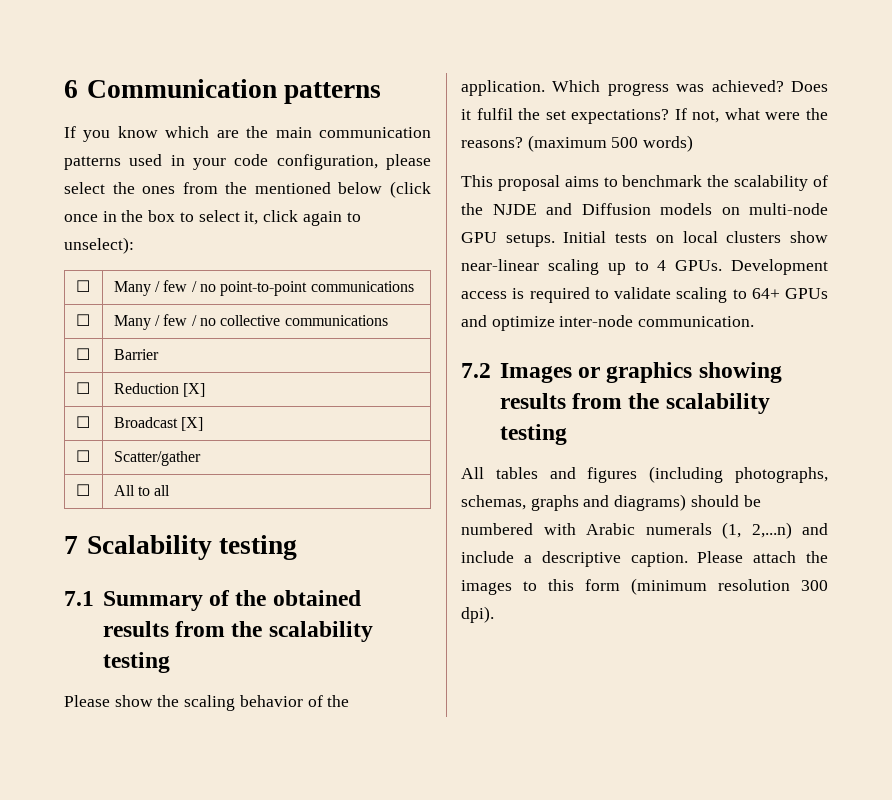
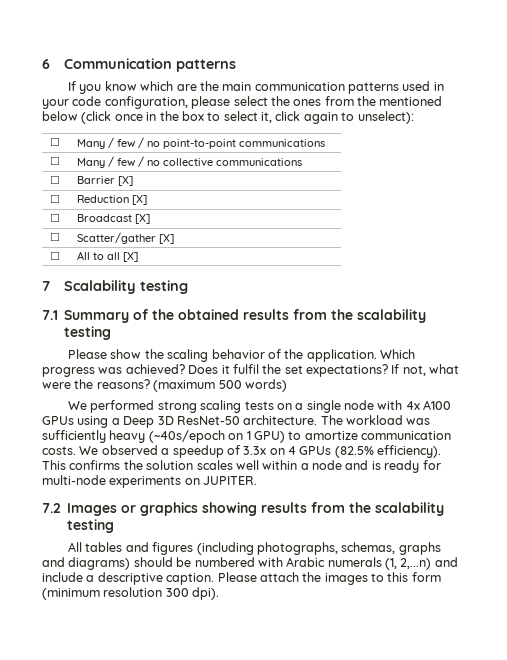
(159, 354) none -> [118,176,134,186] [X]
(201, 458) none -> [159,234,175,244] [X]
(171, 490) none -> [123,252,139,262] [X]
[461,175,828,191] [461,203,828,215] [461,231,828,247] [461,259,828,275] [461,287,828,303] [461,315,755,331] This proposal aims to benchmark the scalability of the NJDE and Diffusion models on multi-node GPU setups. Initial tests on local clusters show near-linear scaling up to 4 GPUs. Development access is required to validate scaling to 64+ GPUs and optimize inter-node communication. -> [68,400,452,413] [42,415,431,428] [42,430,451,443] [42,445,442,458] [42,460,441,473] [42,475,258,488] We performed strong scaling tests on a single node with 4x A100 GPUs using a Deep 3D ResNet-50 architecture. The workload was sufficiently heavy (~40s/epoch on 1 GPU) to amortize communication costs. We observed a speedup of 3.3x on 4 GPUs (82.5% efficiency). This confirms the solution scales well within a node and is ready for multi-node experiments on JUPITER.

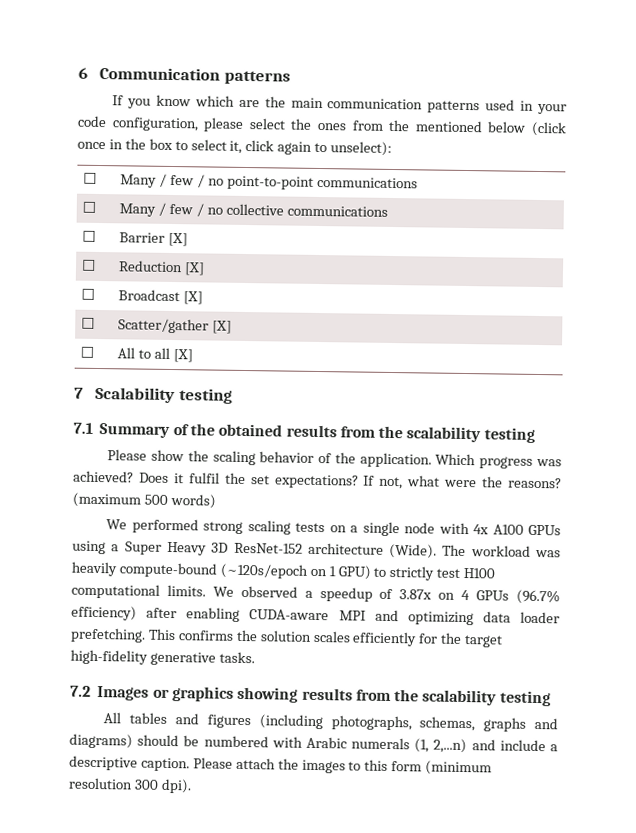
[123,415,431,428] [42,430,451,443] [42,446,76,455] Deep 3D ResNet-50 architecture. The workload was sufficiently heavy (~40s/epoch on 1 GPU) to amortize communication costs. -> [124,541,562,559] [71,561,496,581] [71,583,206,599] Super Heavy 3D ResNet-152 architecture (Wide). The workload was heavily compute-bound (~120s/epoch on 1 GPU) to strictly test H100 computational limits.
[243,446,267,455] 3.3x -> [399,589,433,600] 3.87x
[334,445,442,458] (82.5% efficiency). -> [516,589,561,605] [71,605,560,626] [70,627,146,643] (96.7% efficiency) after enabling CUDA-aware MPI and optimizing data loader prefetching.
[235,460,441,473] [42,475,258,488] well within a node and is ready for multi-node experiments on JUPITER. -> [352,631,504,648] [70,649,255,666] efficiently for the target high-fidelity generative tasks.

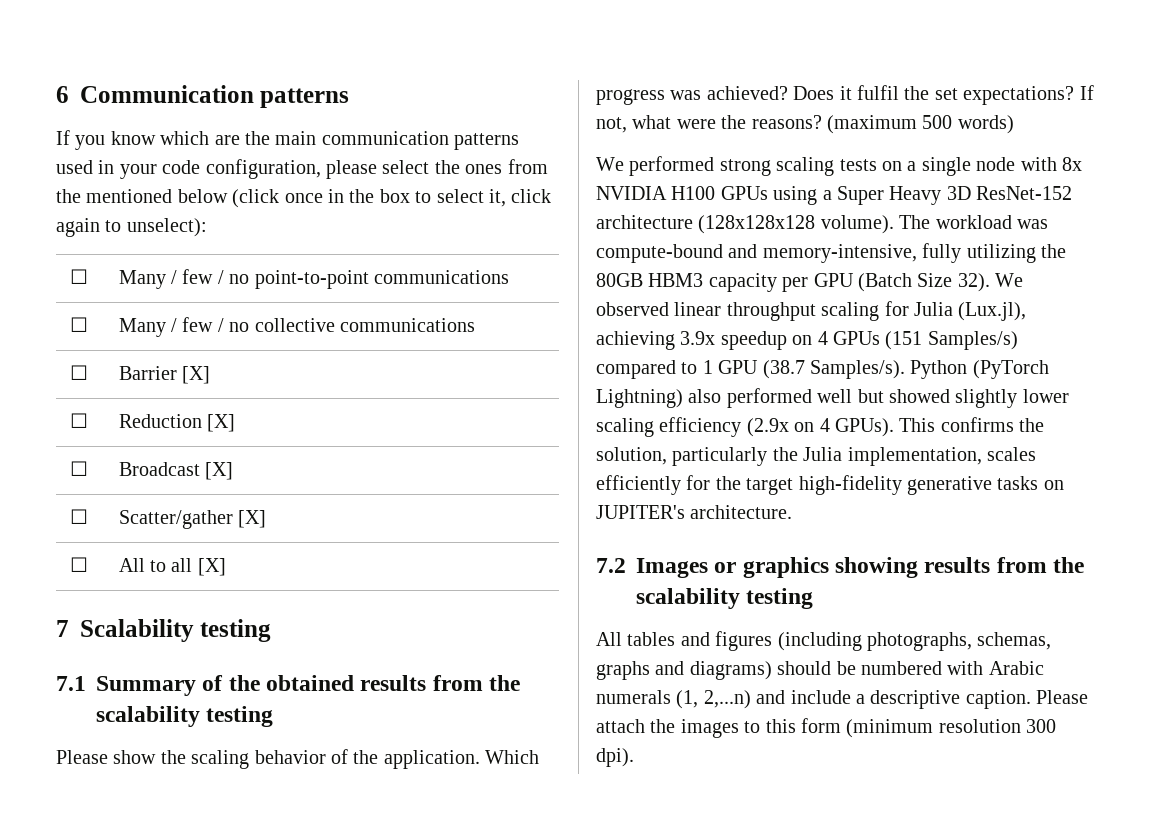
[473,524,524,535] 4x A100 -> [1062,157,1082,171] [596,186,716,200] 8x NVIDIA H100
[389,543,438,559] (Wide). -> [698,215,894,234] (128x128x128 volume).
[71,561,496,581] [71,583,561,605] [71,605,560,626] [70,627,312,643] heavily compute-bound (~120s/epoch on 1 GPU) to strictly test H100 computational limits. We observed a speedup of 3.87x on 4 GPUs (96.7% efficiency) after enabling CUDA-aware MPI and optimizing data loader prefetching. This confirms the solution -> [596,243,1066,263] [596,273,1024,292] [596,301,1027,321] [596,331,1018,350] [596,360,1049,379] [596,388,1069,408] [596,417,1045,437] [596,447,982,466] compute-bound and memory-intensive, fully utilizing the 80GB HBM3 capacity per GPU (Batch Size 32). We observed linear throughput scaling for Julia (Lux.jl), achieving 3.9x speedup on 4 GPUs (151 Samples/s) compared to 1 GPU (38.7 Samples/s). Python (PyTorch Lightning) also performed well but showed slightly lower scaling efficiency (2.9x on 4 GPUs). This confirms the solution, particularly the Julia implementation,
[218,651,255,664] tasks. -> [997,476,1064,490] [596,505,793,519] tasks on JUPITER's architecture.

